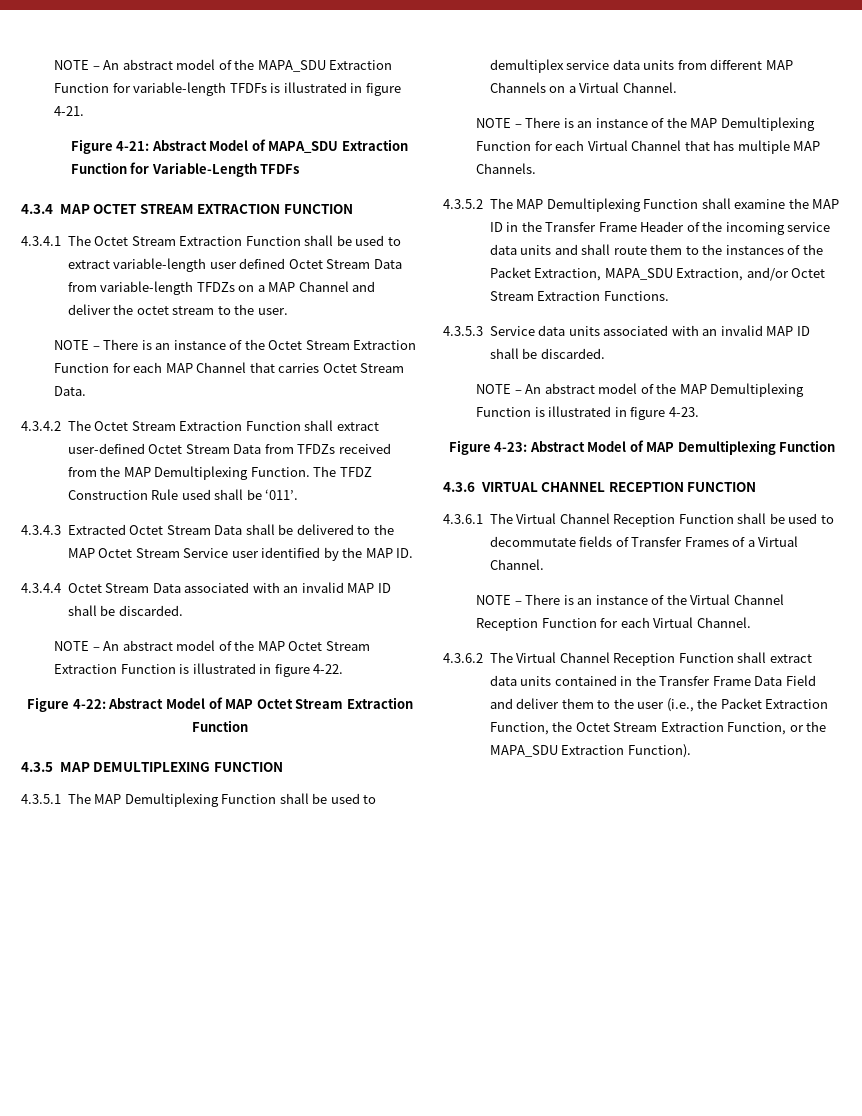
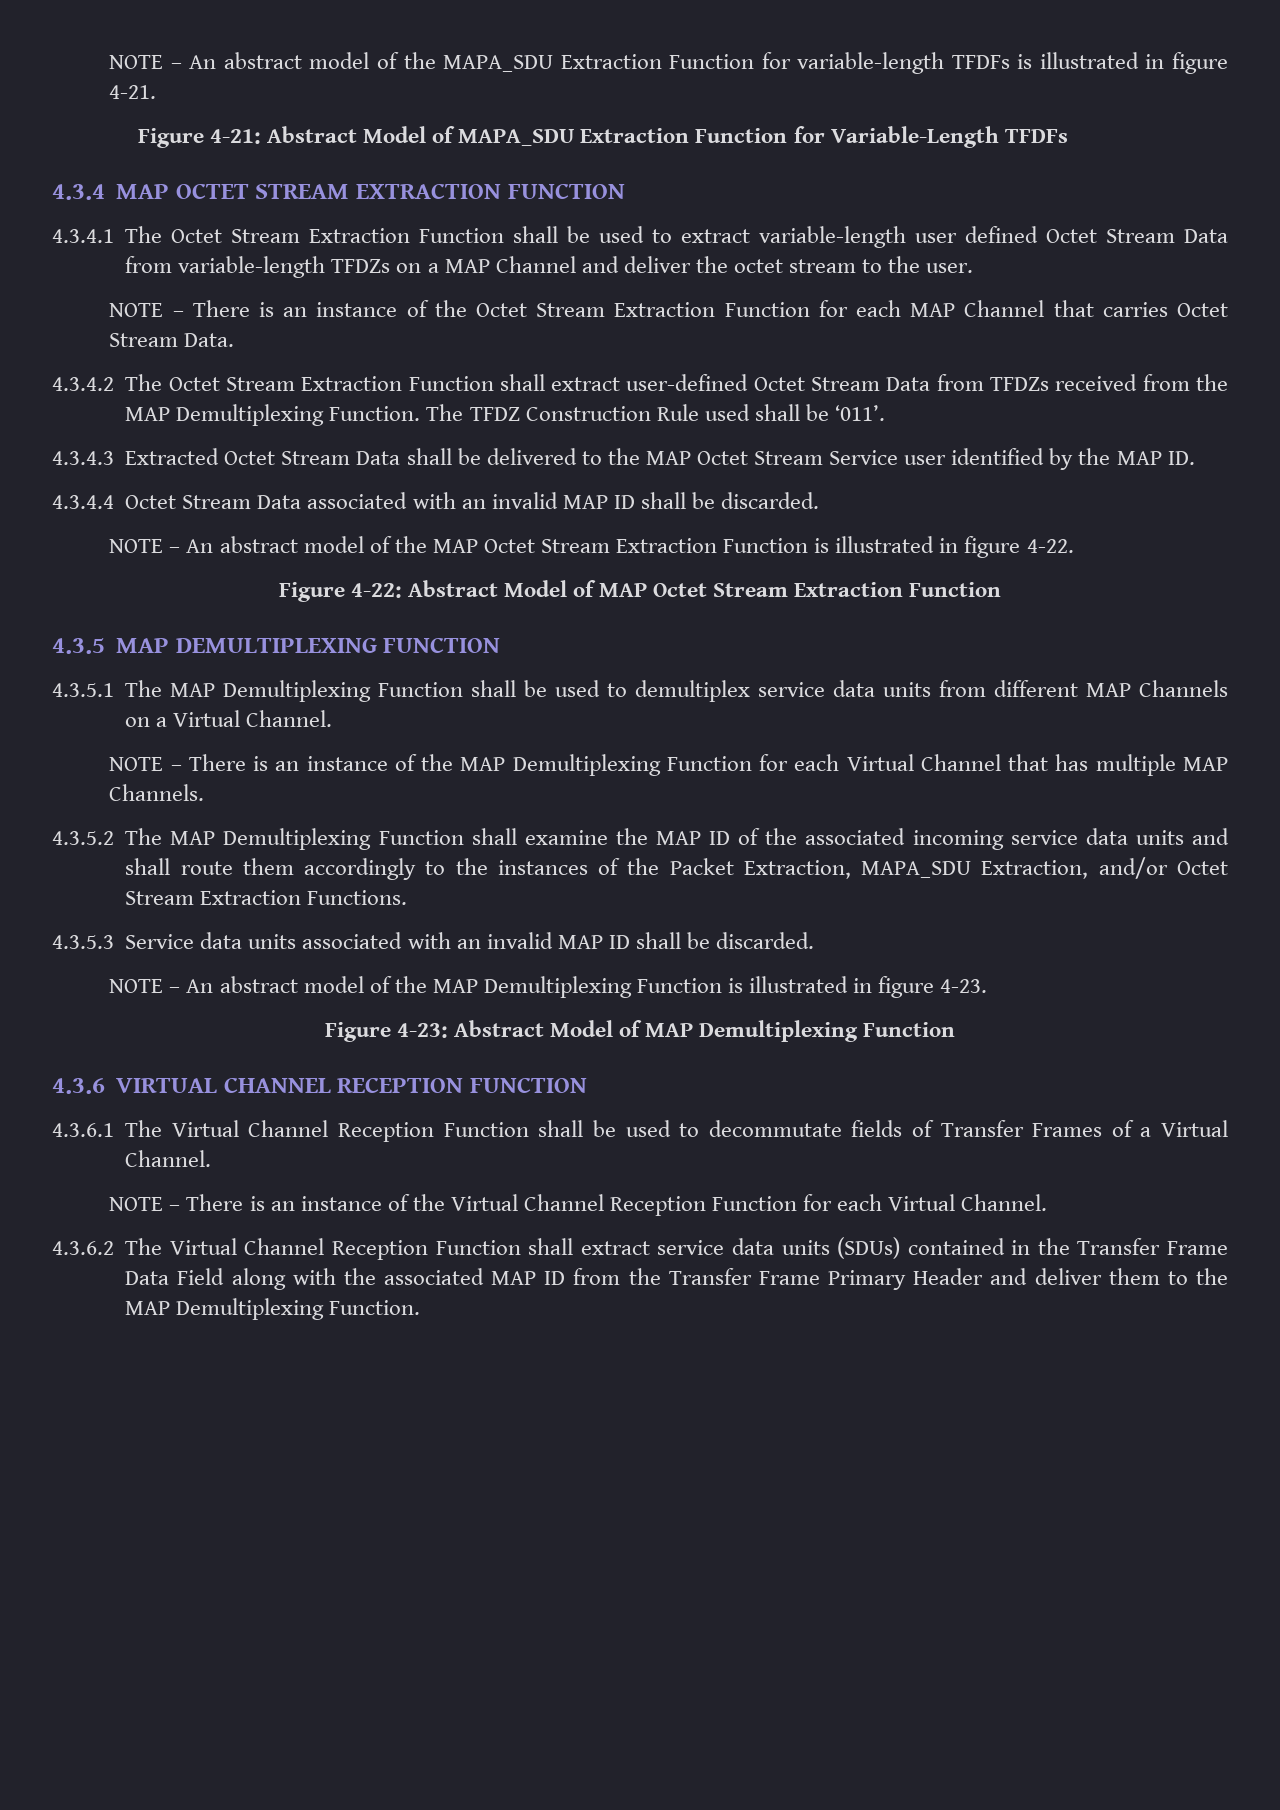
[506,221,723,232] in the Transfer Frame Header of the -> [738,828,906,845] of the associated
(683, 249) none -> [304,858,417,880] accordingly
[489,675,552,686] data units -> [657,1237,901,1259] service data units (SDUs)
(816, 680) none -> [231,1268,984,1290] along with the associated MAP ID from the Transfer Frame Primary Header
[637,698,829,712] [489,721,827,735] [489,744,691,758] user (i.e., the Packet Extraction Function, the Octet Stream Extraction Function, or the MAPA_SDU Extraction Function). -> [125,1298,421,1320] MAP Demultiplexing Function.

